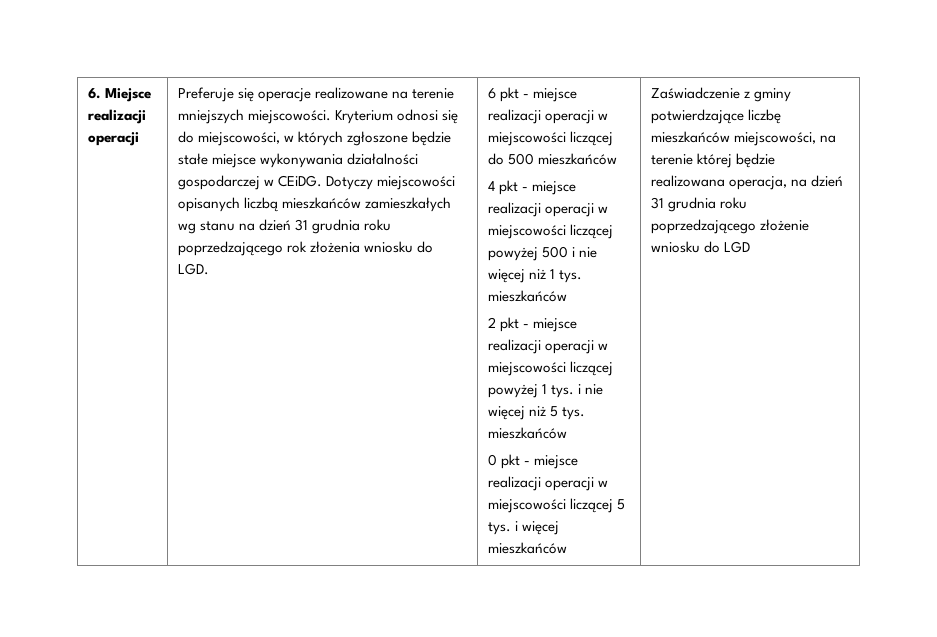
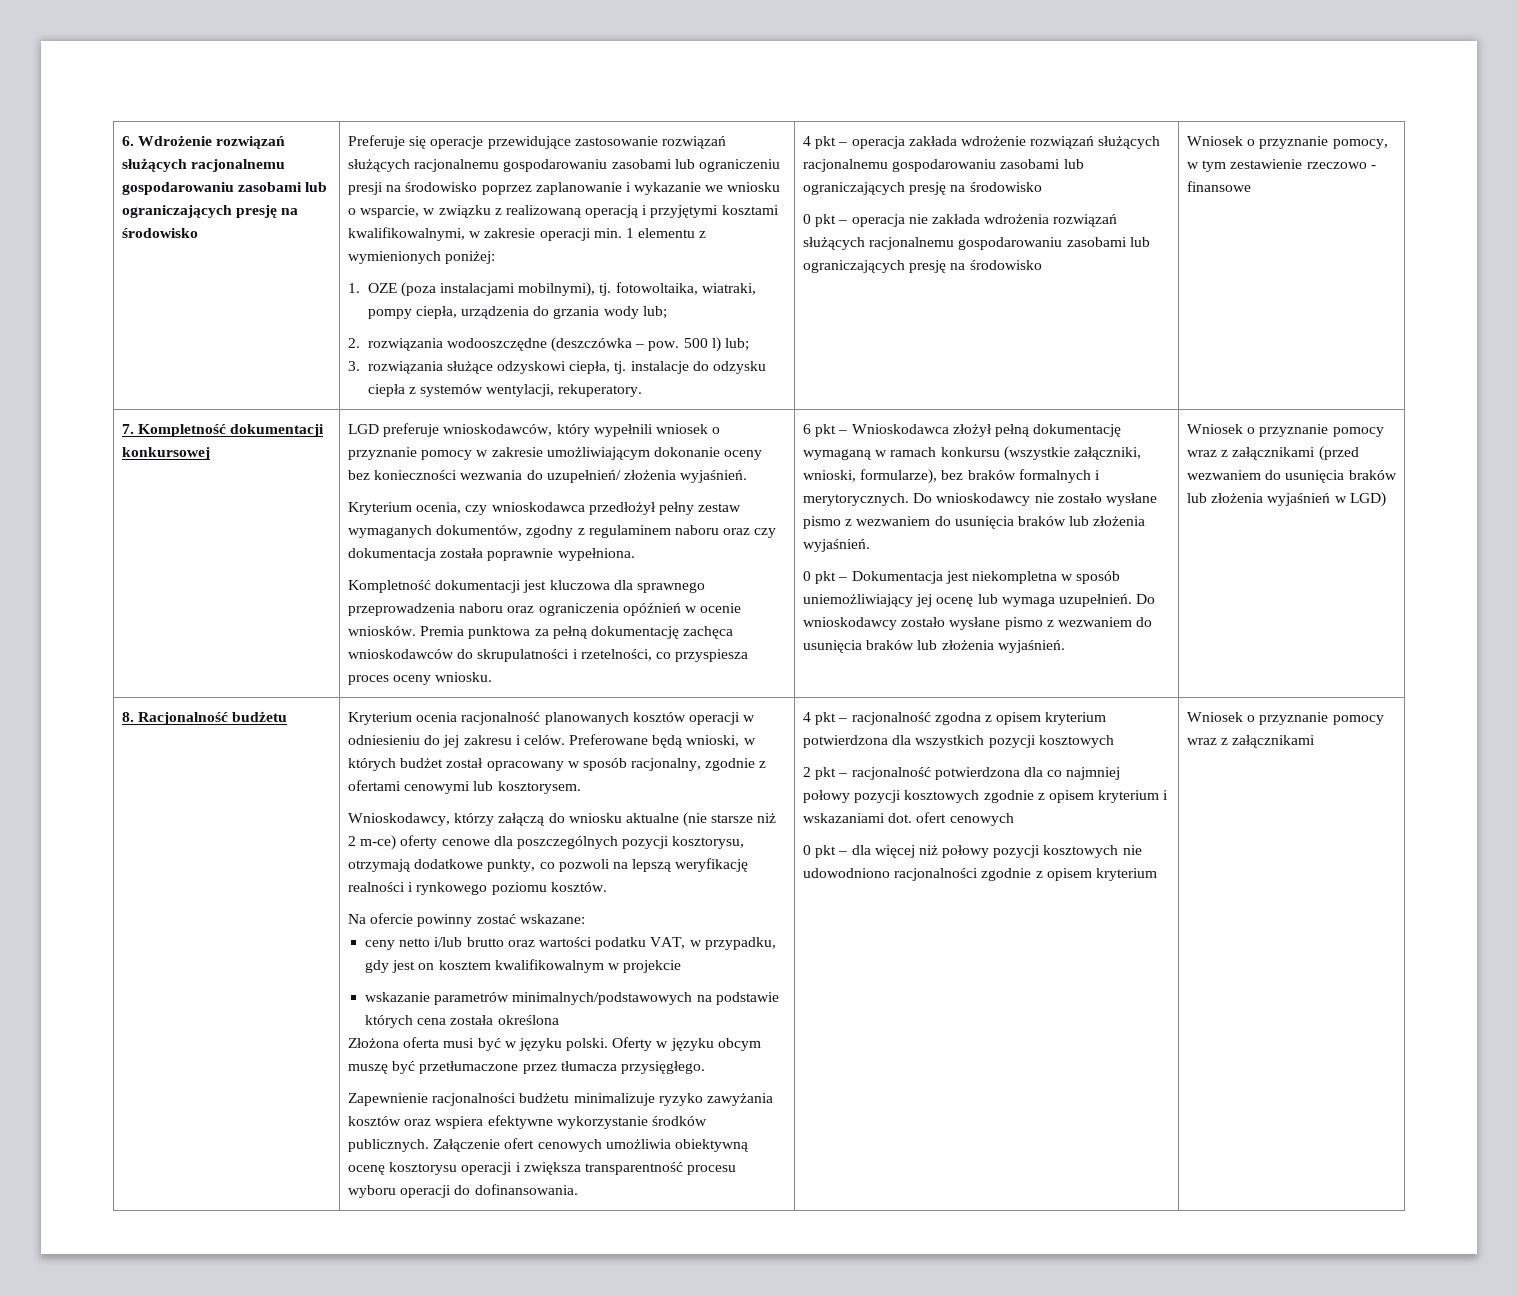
[104,88,151,102] [87,109,146,124] [87,132,139,146] [177,87,455,102] [177,109,459,124] [177,131,452,146] [177,153,419,168] [177,175,456,190] [177,197,452,212] [177,219,392,234] [177,241,434,256] [177,263,209,275] [487,87,578,102] [487,109,608,124] [487,131,613,146] [487,153,617,165] [487,180,577,195] [487,202,608,217] [487,224,613,239] [487,246,598,261] [487,269,583,283] [487,290,567,302] [487,317,578,332] [487,339,608,354] [487,361,613,376] [487,384,604,398] [487,406,586,420] [487,427,567,439] [487,454,579,469] [487,476,608,491] [487,498,625,513] [487,521,559,535] [487,542,567,554] [650,87,791,102] [650,109,781,124] [650,131,836,146] [650,153,775,168] [650,175,844,190] [650,197,747,212] [650,219,809,234] [650,241,750,253] Miejsce realizacji operacji | Preferuje się operacje realizowane na terenie mniejszych miejscowości. Kryterium odnosi się do miejscowości, w których zgłoszone będzie stałe miejsce wykonywania działalności gospodarczej w CEiDG. Dotyczy miejscowości opisanych liczbą mieszkańców zamieszkałych wg stanu na dzień 31 grudnia roku poprzedzającego rok złożenia wniosku do LGD. | 6 pkt - miejsce realizacji operacji w miejscowości liczącej do 500 mieszkańców // 4 pkt - miejsce realizacji operacji w miejscowości liczącej powyżej 500 i nie więcej niż 1 tys. mieszkańców // 2 pkt - miejsce realizacji operacji w miejscowości liczącej powyżej 1 tys. i nie więcej niż 5 tys. mieszkańców // 0 pkt - miejsce realizacji operacji w miejscowości liczącej 5 tys. i więcej mieszkańców | Zaświadczenie z gminy potwierdzające liczbę mieszkańców miejscowości, na terenie której będzie realizowana operacja, na dzień 31 grudnia roku poprzedzającego złożenie wniosku do LGD -> [138,135,286,149] [121,158,286,172] [121,182,328,195] [121,205,299,218] [121,228,198,238] [347,135,726,149] [347,159,780,172] [347,182,781,195] [347,205,779,218] [347,227,707,241] [347,251,496,264] [347,282,756,297] [367,306,667,319] [347,337,750,352] [347,361,767,374] [367,384,643,397] [802,136,1161,149] [802,159,1084,172] [802,182,1042,195] [802,214,1118,227] [802,237,1150,250] [802,260,1042,273] [1186,136,1388,149] [1186,159,1376,172] [1186,181,1251,192] [121,424,325,437] [121,447,210,460] [347,423,721,437] [347,447,763,460] [347,470,748,483] [347,502,742,515] [347,525,777,538] [347,548,635,561] [347,580,705,593] [347,603,742,616] [347,626,734,639] [347,649,749,662] [347,672,493,685] [802,424,1122,437] [802,446,1141,461] [802,469,1100,484] [802,493,1157,506] [802,516,1146,529] [802,539,870,552] [802,571,1121,584] [802,594,1156,607] [802,617,1153,630] [802,640,1065,653] [1186,424,1384,437] [1186,446,1359,461] [1186,470,1397,483] [1186,492,1386,507] [121,711,288,725] [347,712,756,725] [347,734,756,748] [347,758,767,771] [347,780,581,794] [347,812,777,827] [347,835,745,850] [347,858,749,872] [347,882,607,895] [347,913,585,927] [365,937,776,950] [365,959,682,973] [365,992,779,1005] [365,1015,559,1028] [347,1037,761,1051] [347,1061,705,1074] [347,1093,773,1106] [347,1115,707,1129] [347,1138,749,1152] [347,1162,737,1175] [347,1184,578,1198] [802,712,1107,725] [802,735,1114,748] [802,767,1121,780] [802,790,1169,803] [802,812,1014,826] [802,845,1142,858] [802,868,1157,881] [1186,712,1384,725] [1186,735,1316,748] Wdrożenie rozwiązań służących racjonalnemu gospodarowaniu zasobami lub ograniczających presję na środowisko | Preferuje się operacje przewidujące zastosowanie rozwiązań służących racjonalnemu gospodarowaniu zasobami lub ograniczeniu presji na środowisko poprzez zaplanowanie i wykazanie we wniosku o wsparcie, w związku z realizowaną operacją i przyjętymi kosztami kwalifikowalnymi, w zakresie operacji min. 1 elementu z wymienionych poniżej: // 1. OZE (poza instalacjami mobilnymi), tj. fotowoltaika, wiatraki, pompy ciepła, urządzenia do grzania wody lub; // 2. rozwiązania wodooszczędne (deszczówka – pow. 500 l) lub; // 3. rozwiązania służące odzyskowi ciepła, tj. instalacje do odzysku ciepła z systemów wentylacji, rekuperatory. | 4 pkt – operacja zakłada wdrożenie rozwiązań służących racjonalnemu gospodarowaniu zasobami lub ograniczających presję na środowisko // 0 pkt – operacja nie zakłada wdrożenia rozwiązań służących racjonalnemu gospodarowaniu zasobami lub ograniczających presję na środowisko | Wniosek o przyznanie pomocy, w tym zestawienie rzeczowo - finansowe // 7. Kompletność dokumentacji konkursowej | LGD preferuje wnioskodawców, który wypełnili wniosek o przyznanie pomocy w zakresie umożliwiającym dokonanie oceny bez konieczności wezwania do uzupełnień/ złożenia wyjaśnień. // Kryterium ocenia, czy wnioskodawca przedłożył pełny zestaw wymaganych dokumentów, zgodny z regulaminem naboru oraz czy dokumentacja została poprawnie wypełniona. // Kompletność dokumentacji jest kluczowa dla sprawnego przeprowadzenia naboru oraz ograniczenia opóźnień w ocenie wniosków. Premia punktowa za pełną dokumentację zachęca wnioskodawców do skrupulatności i rzetelności, co przyspiesza proces oceny wniosku. | 6 pkt – Wnioskodawca złożył pełną dokumentację wymaganą w ramach konkursu (wszystkie załączniki, wnioski, formularze), bez braków formalnych i merytorycznych. Do wnioskodawcy nie zostało wysłane pismo z wezwaniem do usunięcia braków lub złożenia wyjaśnień. // 0 pkt – Dokumentacja jest niekompletna w sposób uniemożliwiający jej ocenę lub wymaga uzupełnień. Do wnioskodawcy zostało wysłane pismo z wezwaniem do usunięcia braków lub złożenia wyjaśnień. | Wniosek o przyznanie pomocy wraz z załącznikami (przed wezwaniem do usunięcia braków lub złożenia wyjaśnień w LGD) // 8. Racjonalność budżetu | Kryterium ocenia racjonalność planowanych kosztów operacji w odniesieniu do jej zakresu i celów. Preferowane będą wnioski, w których budżet został opracowany w sposób racjonalny, zgodnie z ofertami cenowymi lub kosztorysem. // Wnioskodawcy, którzy załączą do wniosku aktualne (nie starsze niż 2 m-ce) oferty cenowe dla poszczególnych pozycji kosztorysu, otrzymają dodatkowe punkty, co pozwoli na lepszą weryfikację realności i rynkowego poziomu kosztów. // Na ofercie powinny zostać wskazane: // ceny netto i/lub brutto oraz wartości podatku VAT, w przypadku, gdy jest on kosztem kwalifikowalnym w projekcie // wskazanie parametrów minimalnych/podstawowych na podstawie których cena została określona // Złożona oferta musi być w języku polski. Oferty w języku obcym muszę być przetłumaczone przez tłumacza przysięgłego. // Zapewnienie racjonalności budżetu minimalizuje ryzyko zawyżania kosztów oraz wspiera efektywne wykorzystanie środków publicznych. Załączenie ofert cenowych umożliwia obiektywną ocenę kosztorysu operacji i zwiększa transparentność procesu wyboru operacji do dofinansowania. | 4 pkt – racjonalność zgodna z opisem kryterium potwierdzona dla wszystkich pozycji kosztowych // 2 pkt – racjonalność potwierdzona dla co najmniej połowy pozycji kosztowych zgodnie z opisem kryterium i wskazaniami dot. ofert cenowych // 0 pkt – dla więcej niż połowy pozycji kosztowych nie udowodniono racjonalności zgodnie z opisem kryterium | Wniosek o przyznanie pomocy wraz z załącznikami

